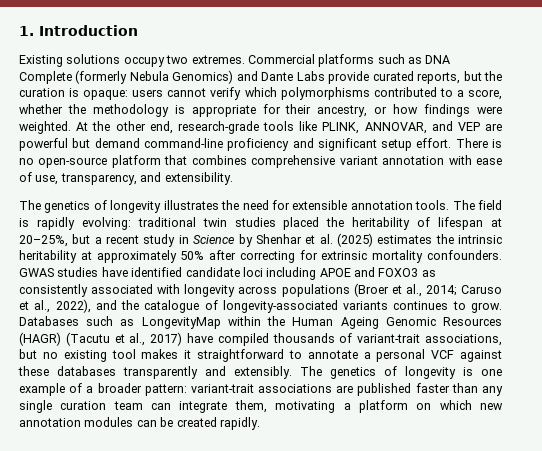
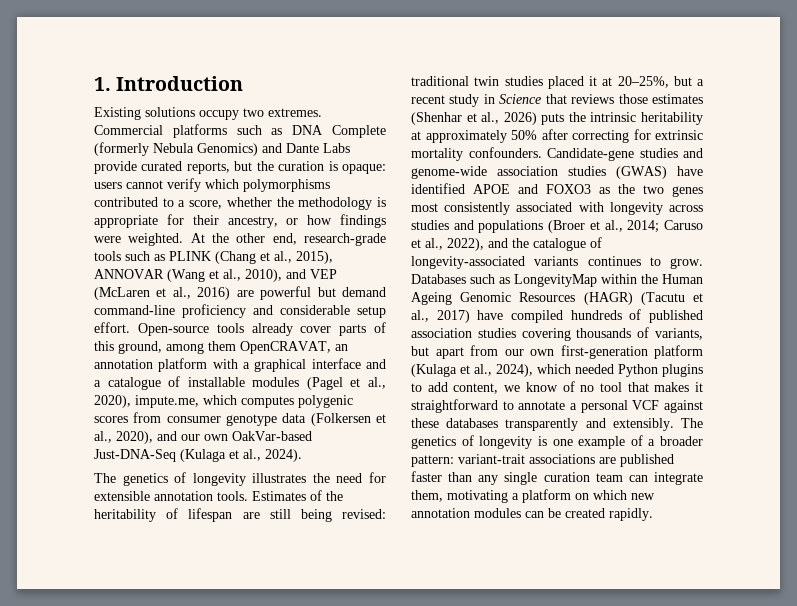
[299,121,480,134] like PLINK, ANNOVAR, and VEP -> [125,251,333,264] [94,269,337,282] [94,287,231,300] such as PLINK (Chang et al., 2015), ANNOVAR (Wang et al., 2010), and VEP (McLaren et al., 2016)
[317,138,377,151] significant -> [280,305,350,315] considerable
[455,138,503,148] [19,155,503,168] [19,172,233,185] There is no open-source platform that combines comprehensive variant annotation with ease of use, transparency, and extensibility. -> [137,322,387,336] [94,341,348,354] [94,358,386,372] [94,376,386,390] [94,395,353,408] [94,412,386,426] [94,431,312,444] [94,449,302,462] Open-source tools already cover parts of this ground, among them OpenCRAVAT, an annotation platform with a graphical interface and a catalogue of installable modules (Pagel et al., 2020), impute.me, which computes polygenic scores from consumer genotype data (Folkersen et al., 2020), and our own OakVar-based Just-DNA-Seq (Kulaga et al., 2024).
[452,200,503,210] [19,217,484,230] The field is rapidly evolving: traditional twin studies placed the heritability of lifespan -> [252,490,343,501] [94,508,386,522] [411,76,597,89] Estimates of the heritability of lifespan are still being revised: traditional twin studies placed it
[238,233,433,247] by Shenhar et al. (2025) estimates -> [545,94,703,104] [411,112,565,125] that reviews those estimates (Shenhar et al., 2026) puts
[19,267,436,280] GWAS studies have identified candidate loci including APOE and FOXO3 as -> [547,148,703,161] [411,166,703,179] [411,183,703,197] [411,203,438,212] Candidate-gene studies and genome-wide association studies (GWAS) have identified APOE and FOXO3 as the two genes most
(278, 290) none -> [411,220,474,230] studies and
[272,333,503,346] [19,349,136,362] thousands of variant-trait associations, but no existing tool -> [570,309,703,323] [411,327,703,341] [411,345,703,359] [411,364,703,377] [411,381,649,394] hundreds of published association studies covering thousands of variants, but apart from our own first-generation platform (Kulaga et al., 2024), which needed Python plugins to add content, we know of no tool that

